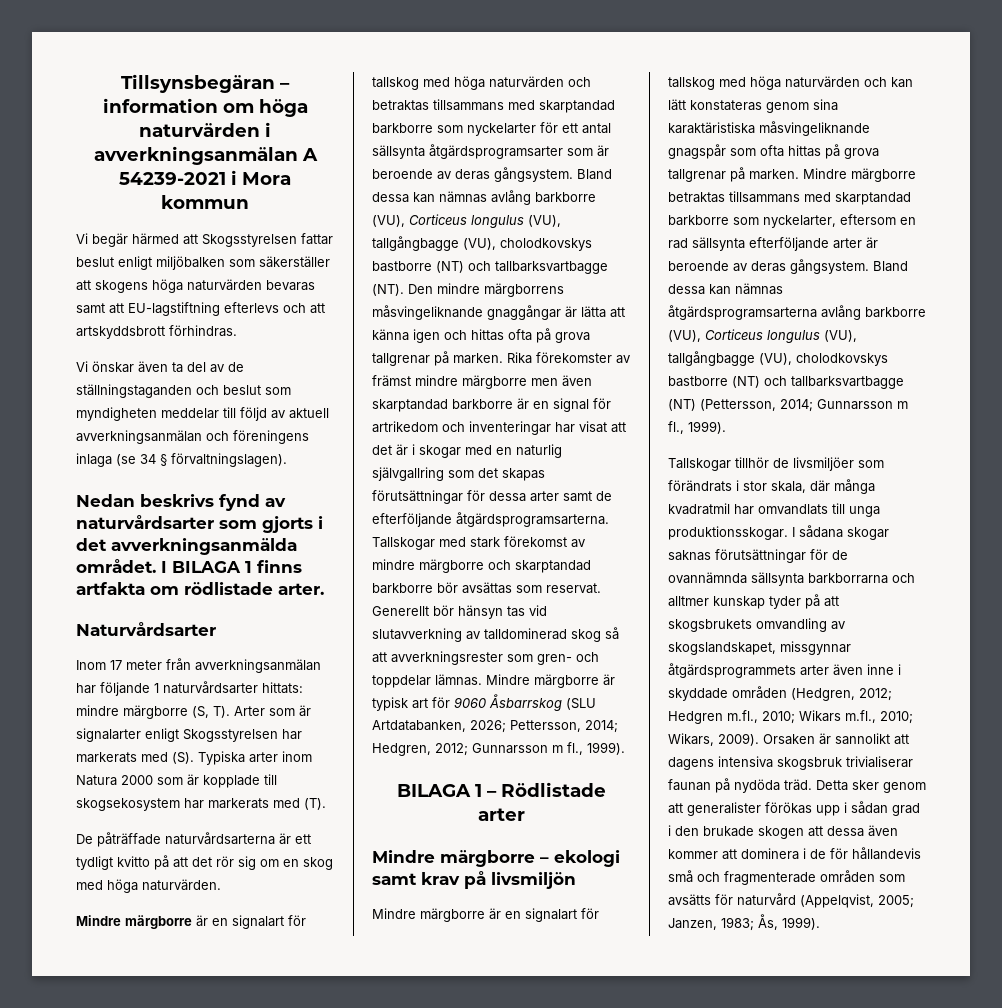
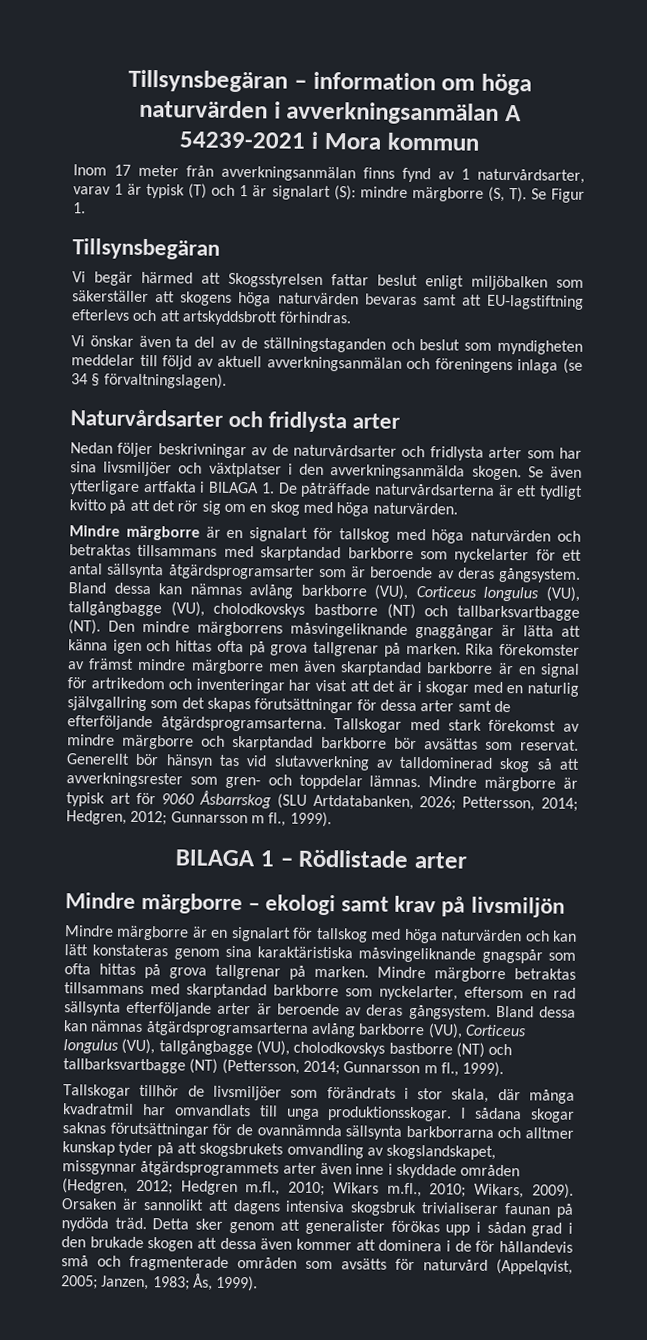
(249, 202) none -> [73,164,585,184] [73,183,585,203] [73,202,86,214] [72,238,220,260] // Inom 17 meter från avverkningsanmälan finns fynd av 1 naturvårdsarter, varav 1 är typisk (T) och 1 är signalart (S): mindre märgborre (S, T). Se Figur 1. // Tillsynsbegäran
[76,494,286,511] [76,515,323,533] [76,538,297,555] [76,559,302,573] [76,582,324,595] [76,622,216,636] [76,658,321,673] [76,681,303,696] [76,705,311,719] [76,728,302,742] [76,751,312,765] [76,774,277,788] [76,798,326,811] Nedan beskrivs fynd av naturvårdsarter som gjorts i det avverkningsanmälda området. I BILAGA 1 finns artfakta om rödlistade arter. // Naturvårdsarter // Inom 17 meter från avverkningsanmälan har följande 1 naturvårdsarter hittats: mindre märgborre (S, T). Arter som är signalarter enligt Skogsstyrelsen har markerats med (S). Typiska arter inom Natura 2000 som är kopplade till skogsekosystem har markerats med (T). // -> [70,409,401,433] [70,442,582,461] [70,461,582,481] [69,480,275,495] Naturvårdsarter och fridlysta arter // Nedan följer beskrivningar av de naturvårdsarter och fridlysta arter som har sina livsmiljöer och växtplatser i den avverkningsanmälda skogen. Se även ytterligare artfakta i BILAGA 1.

